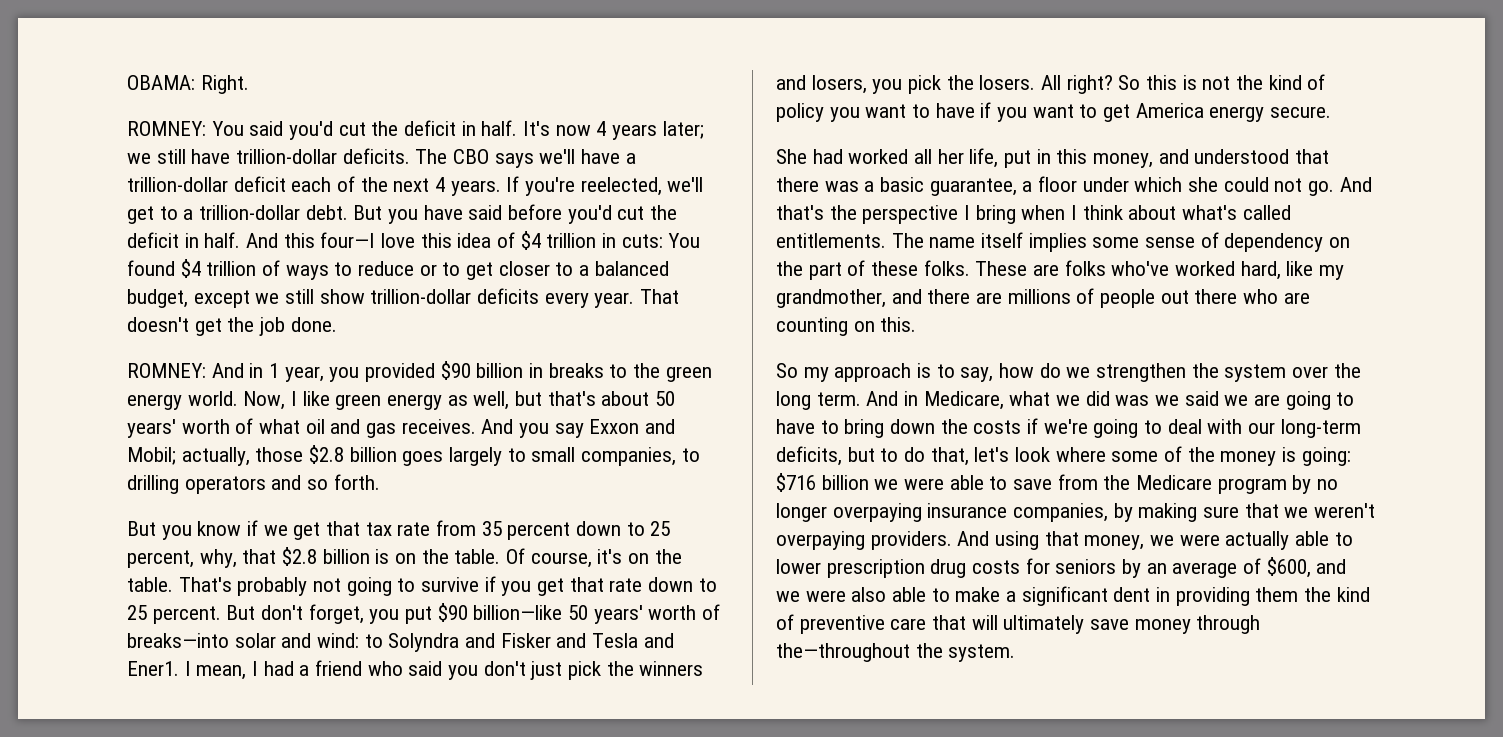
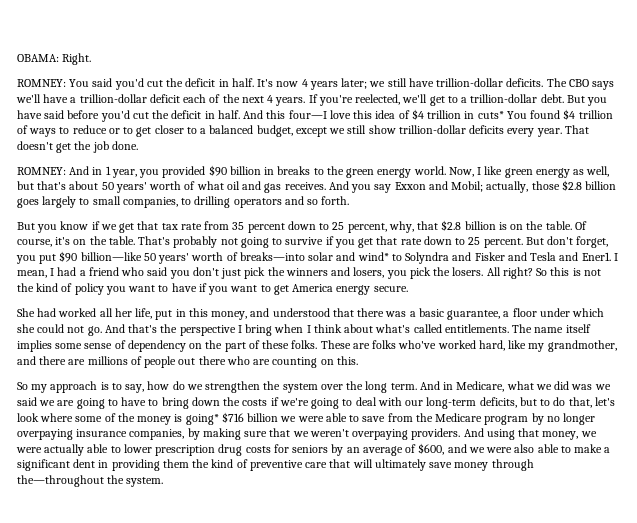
[621,234,663,248] cuts: -> [477,111,504,119] cuts*
[317,633,360,648] wind: -> [357,252,389,261] wind*
[1301,447,1351,466] going: -> [185,414,219,425] going*

